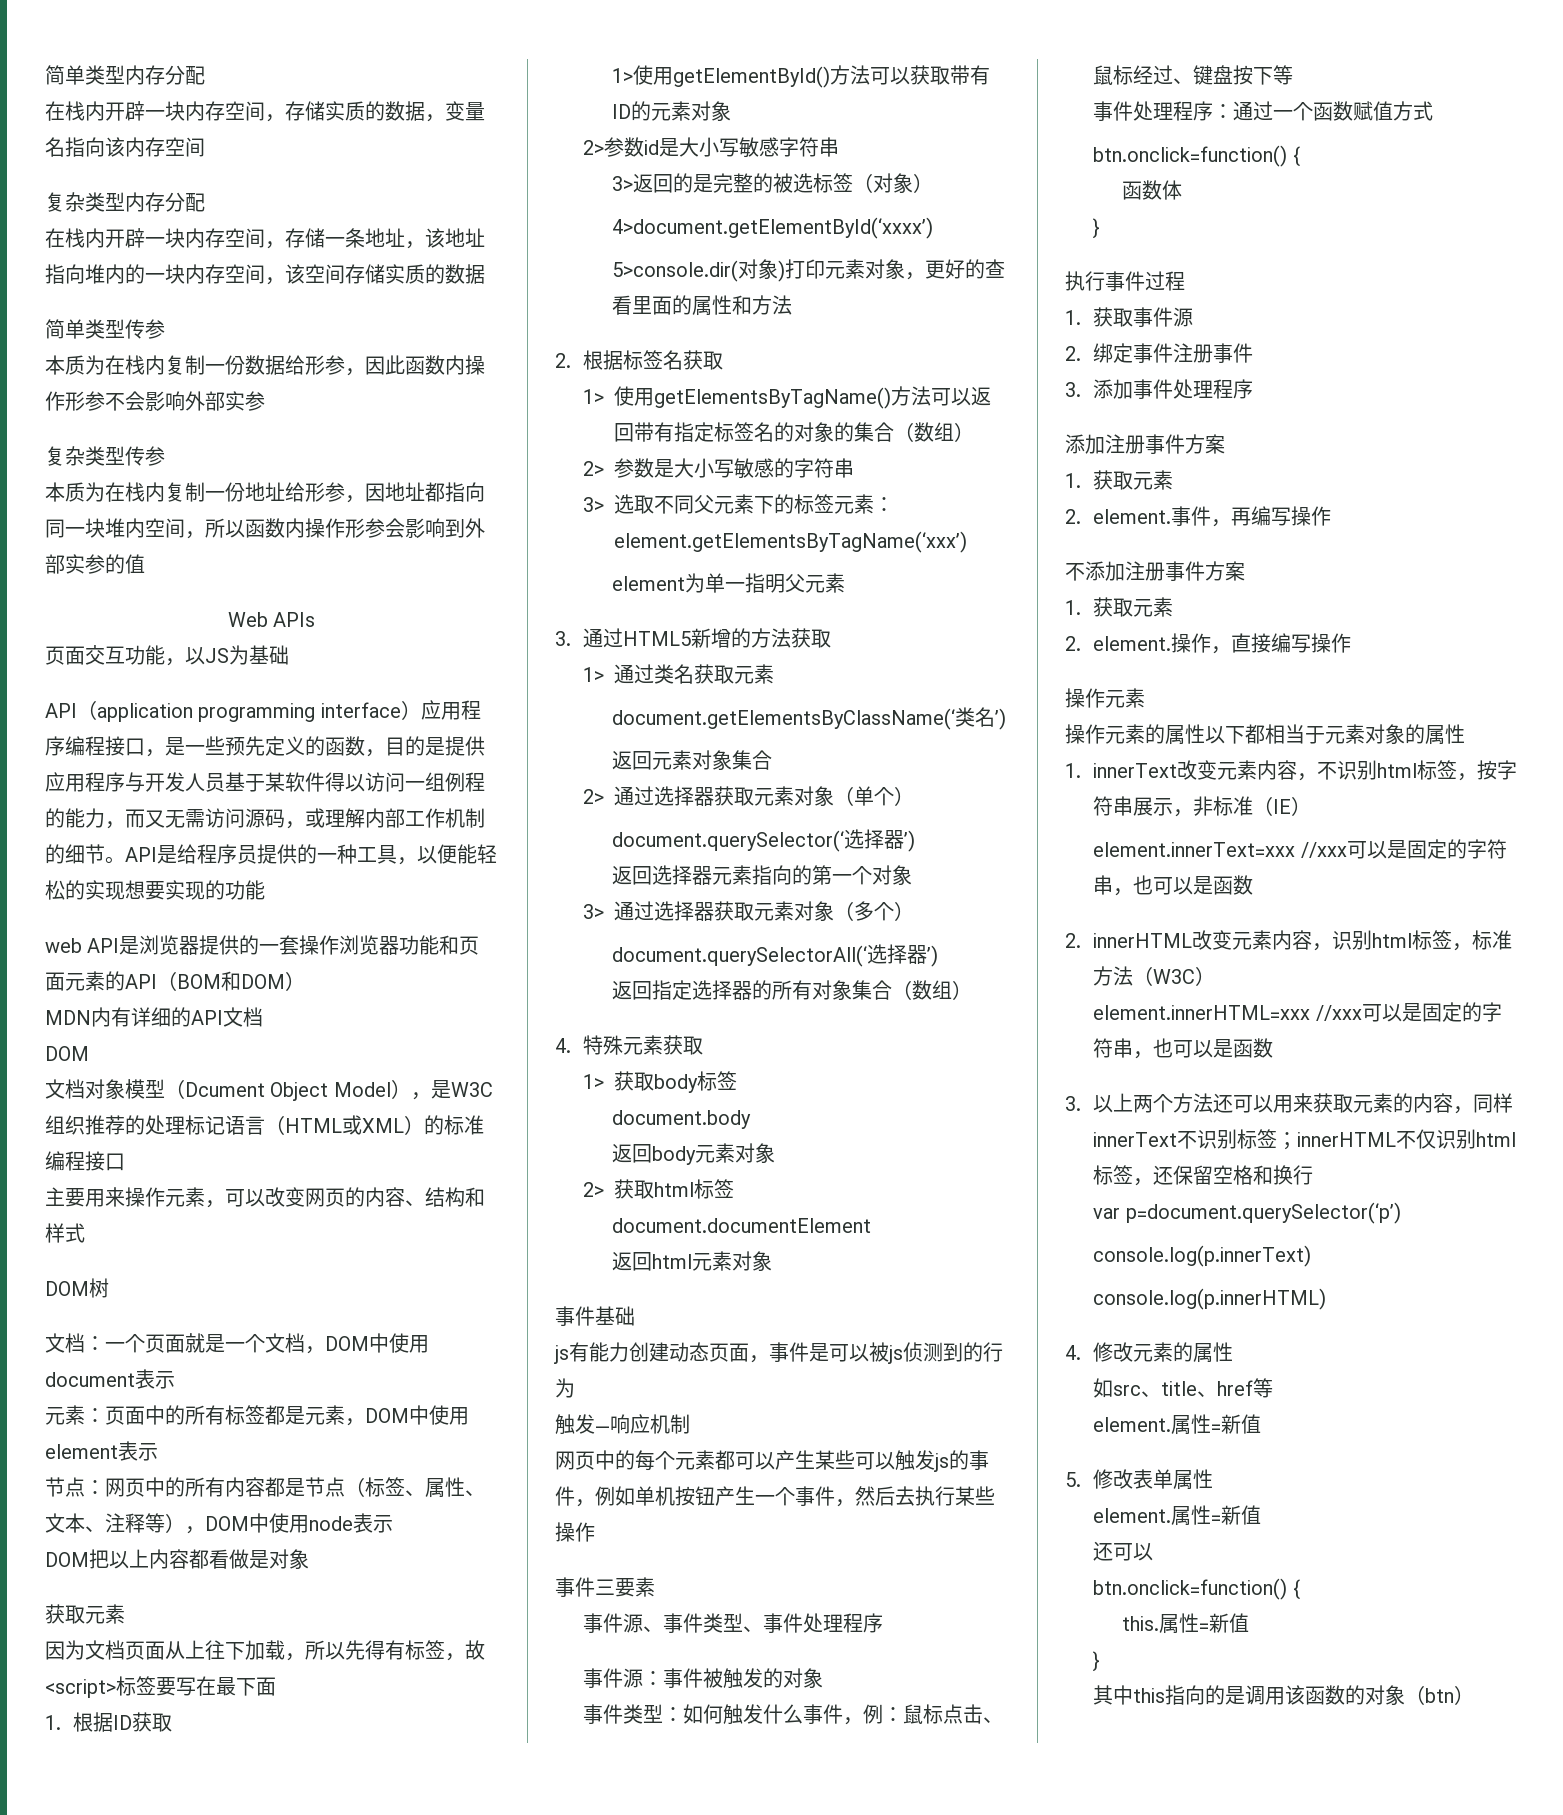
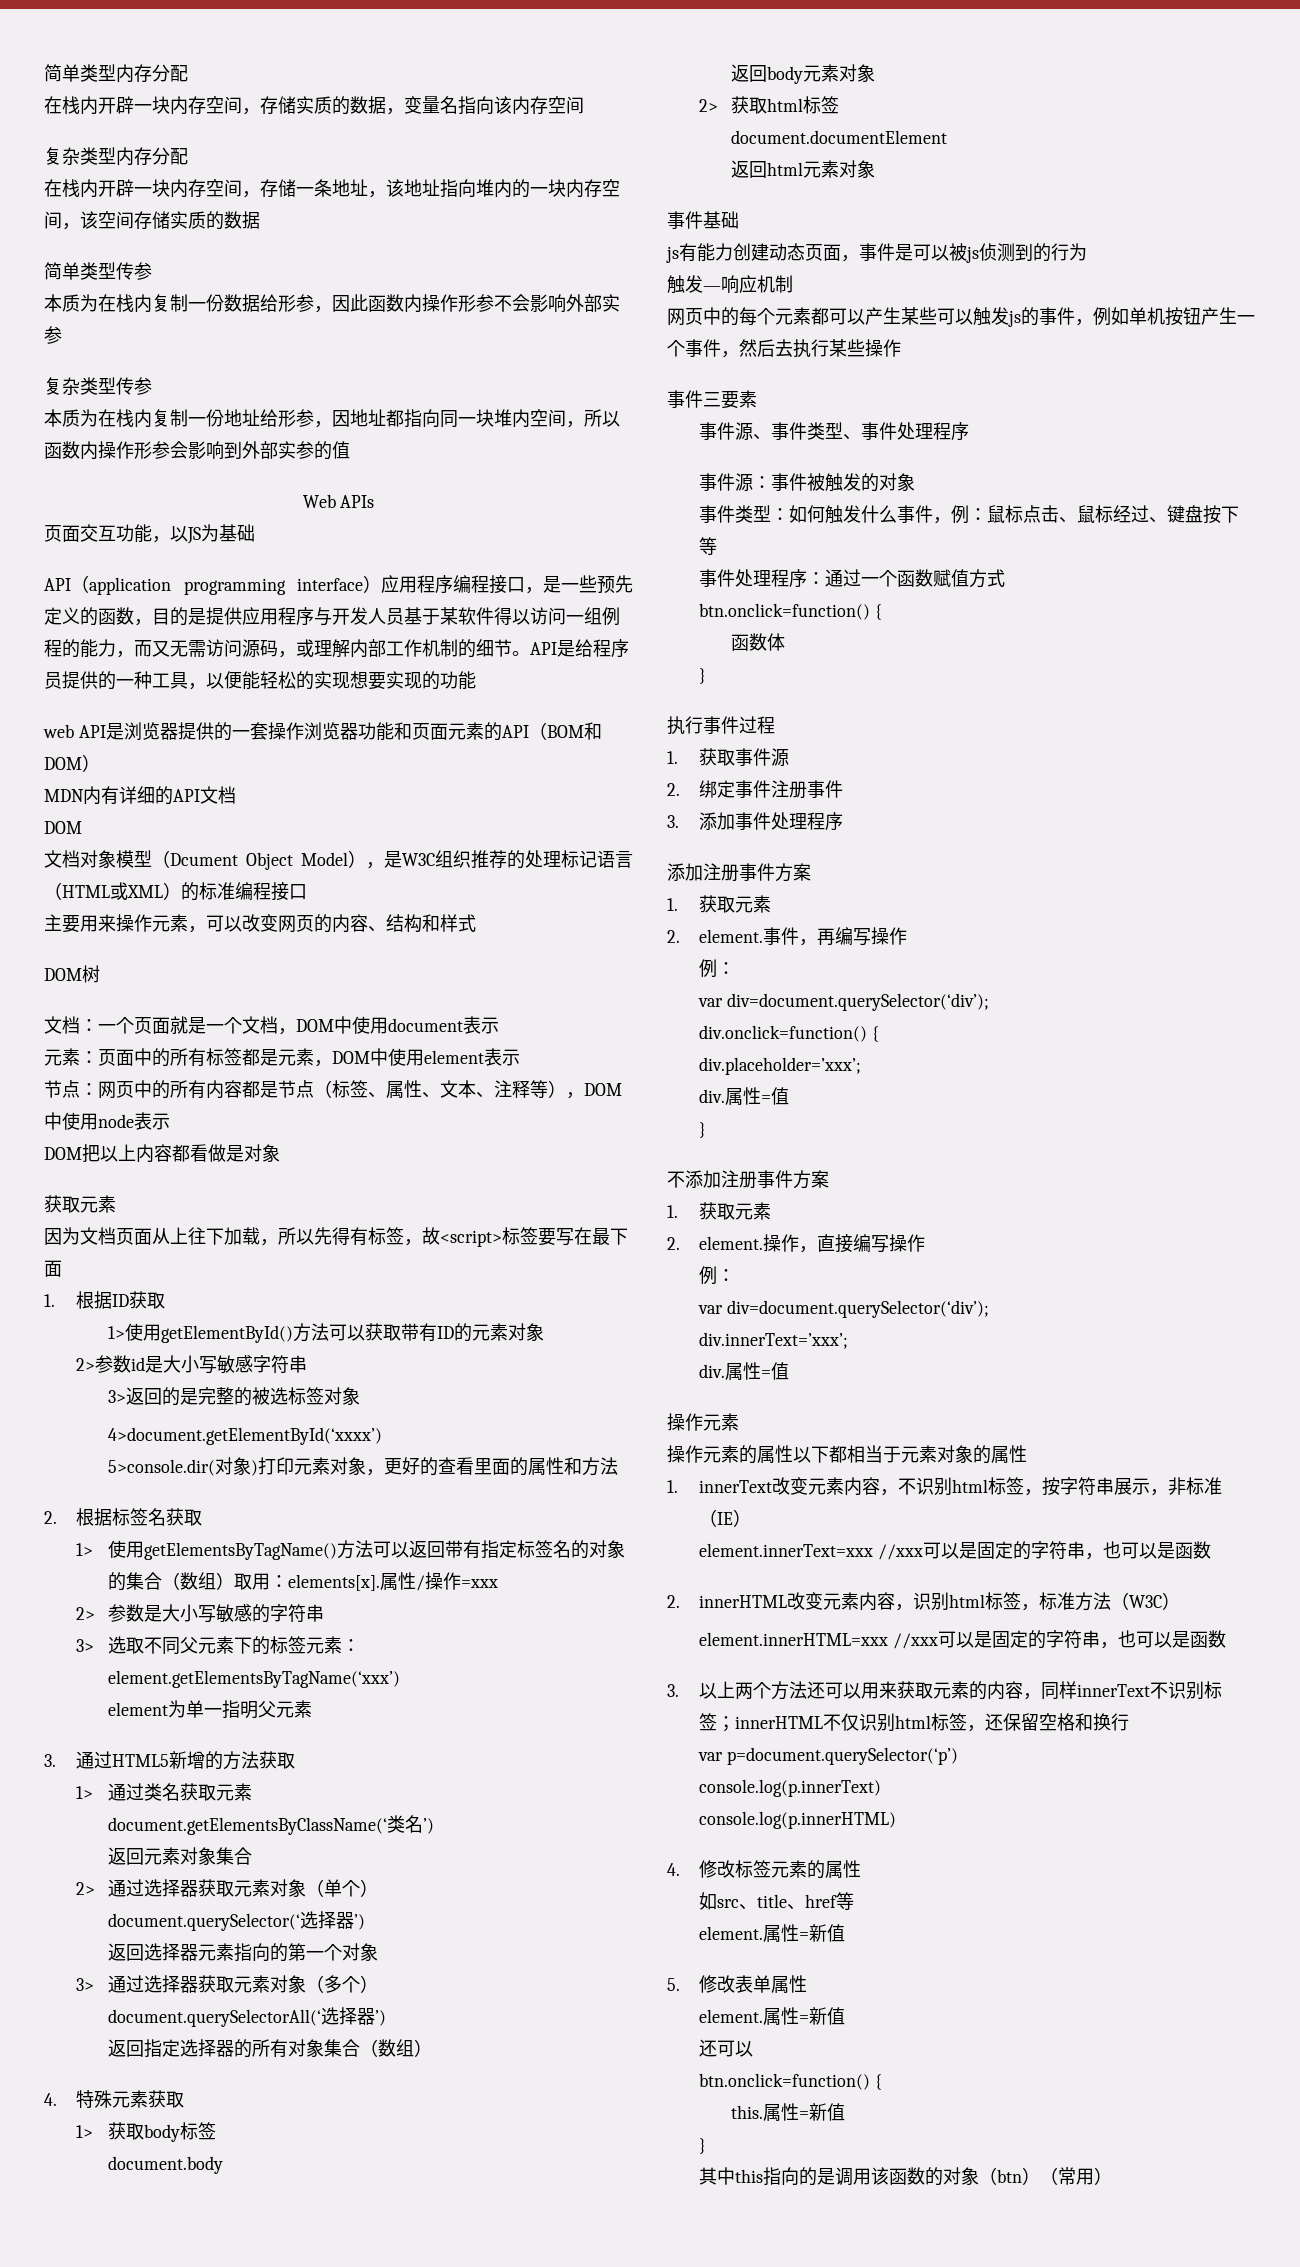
[852,173,933,193] （对象） -> [323,1387,360,1405] 对象
(975, 432) none -> [233,1572,498,1591] 取用：elements[x].属性/操作=xxx
(1332, 516) none -> [698,959,735,978] [697,993,989,1011] [698,1025,879,1042] [698,1057,861,1075] [698,1087,789,1105] [698,1122,706,1138] // 例： // var div=document.querySelector(‘div’); // div.onclick=function() { // div.placeholder=’xxx’; // div.属性=值 // }
(1352, 643) none -> [698,1266,735,1285] [697,1300,989,1318] [698,1332,848,1349] [698,1362,789,1380] // 例： // var div=document.querySelector(‘div’); // div.innerText=’xxx’; // div.属性=值
(1134, 1352) none -> [734,1860,771,1878] 标签
(1475, 1695) none -> [1039,2167,1112,2185] （常用）

